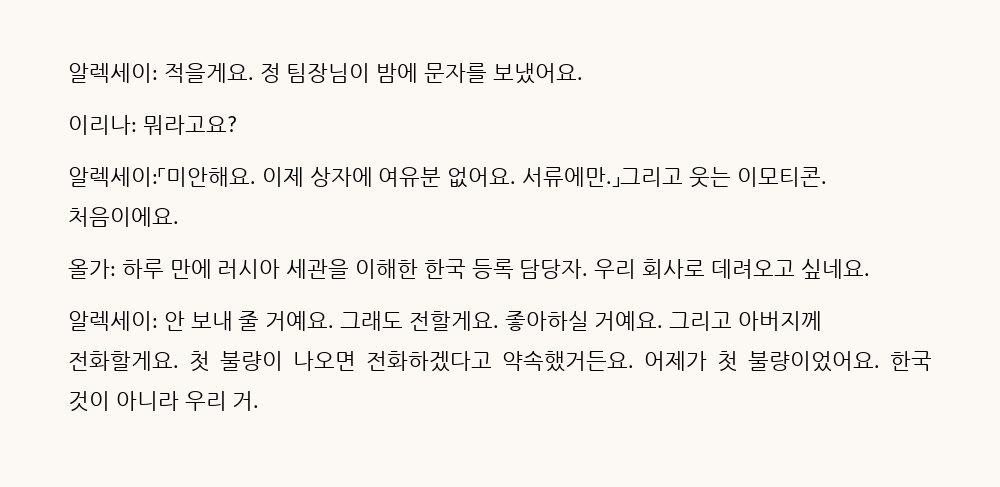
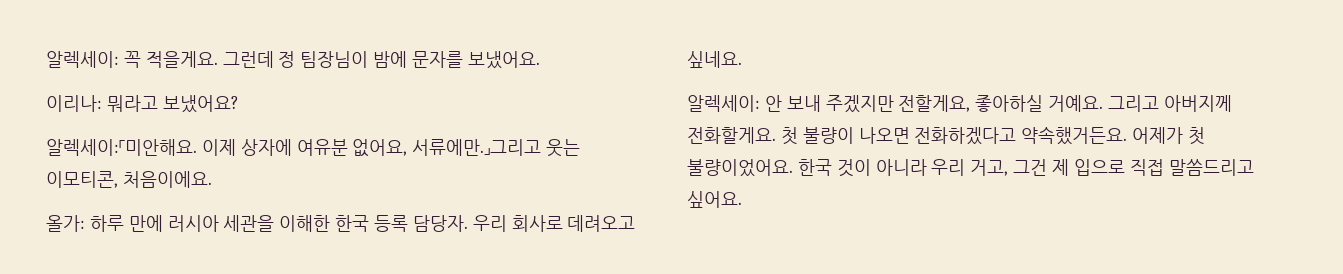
[68,63,254,83] 알렉세이: 적을게요. -> [46,51,274,68] 알렉세이: 꼭 적을게요. 그런데
[142,115,237,135] 뭐라고요? -> [106,95,239,113] 뭐라고 보냈어요?
[447,167,517,188] 없어요. -> [352,139,408,157] 없어요,
[736,167,827,187] 이모티콘. -> [46,171,118,188] 이모티콘,
[238,311,499,331] 줄 거예요. 그래도 전할게요. -> [825,95,971,113] 주겠지만 전할게요,
[232,391,260,411] 거. -> [970,159,1254,176] [687,191,742,208] 거고, 그건 제 입으로 직접 말씀드리고 싶어요.

